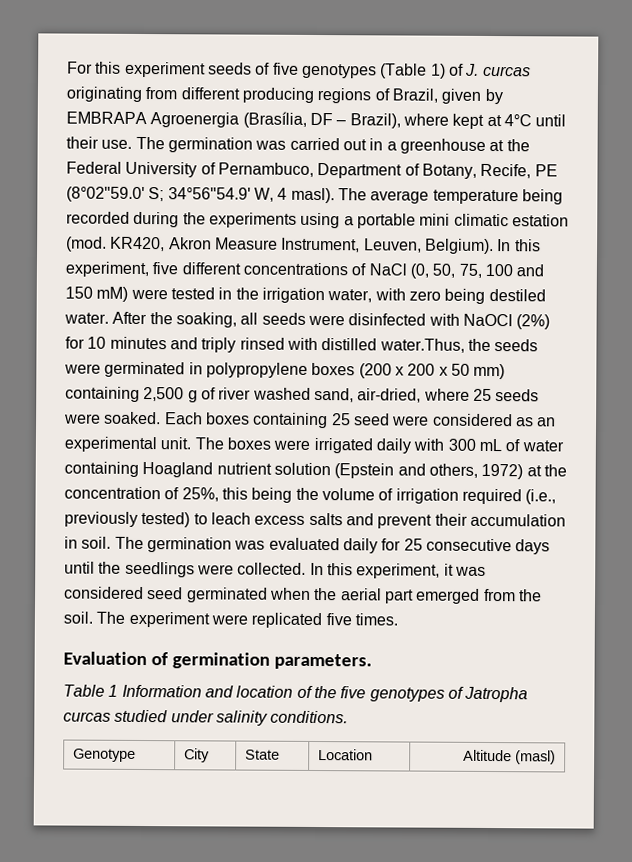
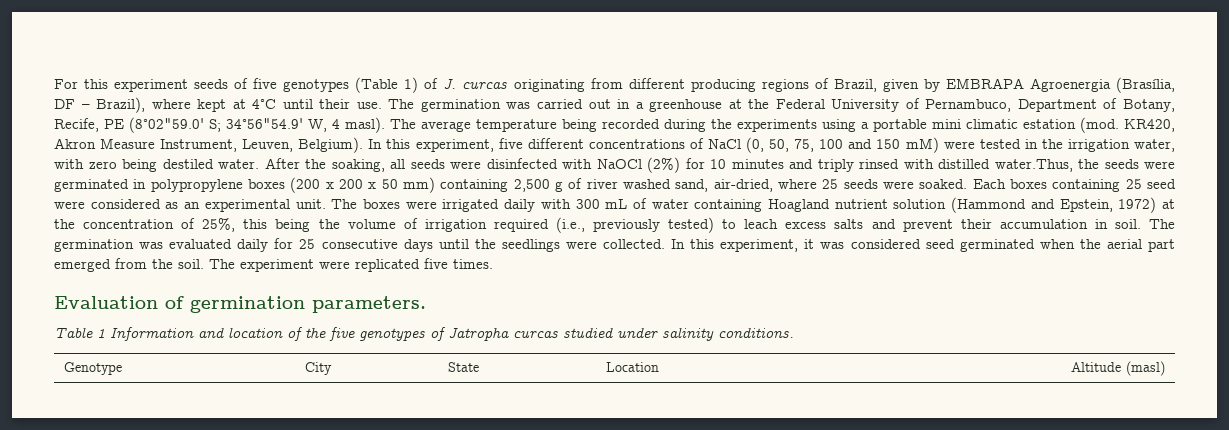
[334,463,478,479] (Epstein and others, -> [951,197,1113,213] (Hammond and Epstein,

